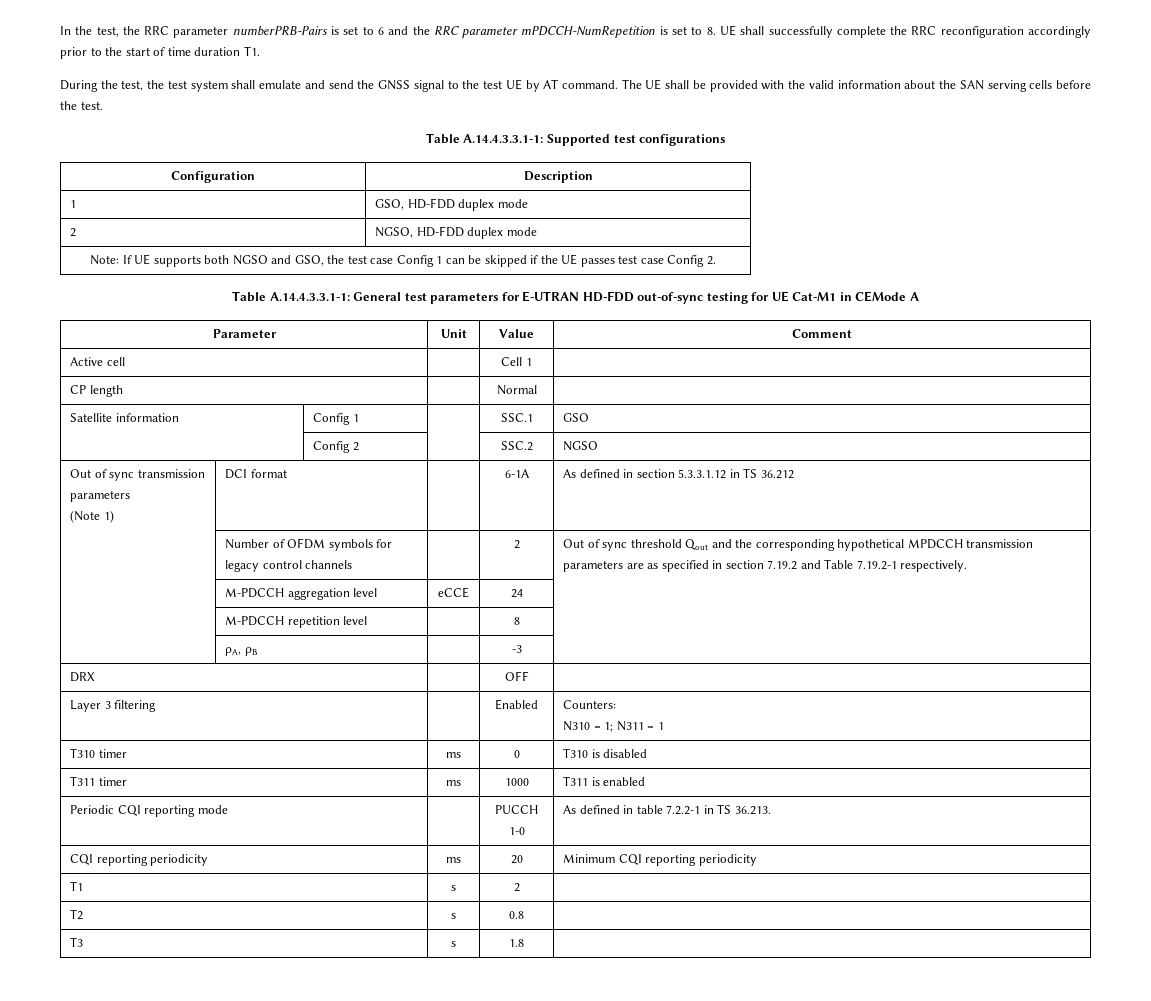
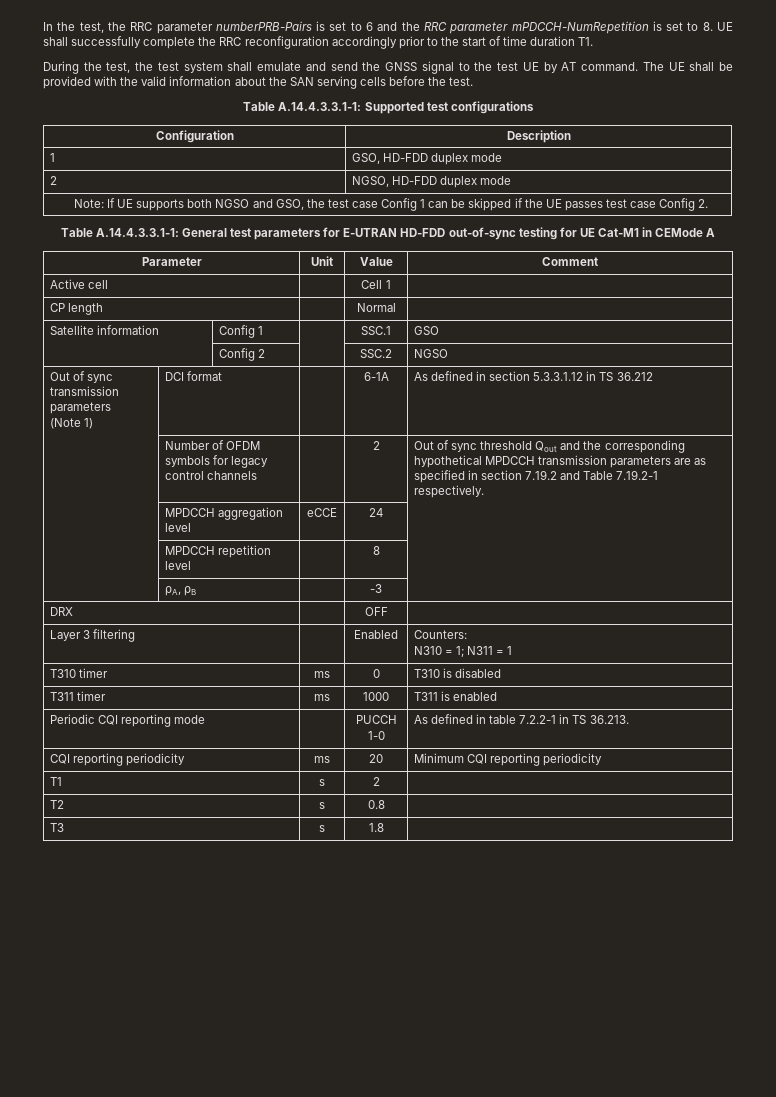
[225,588,285,598] M-PDCCH -> [164,508,215,517] MPDCCH
[225,616,285,626] M-PDCCH -> [164,546,215,555] MPDCCH

